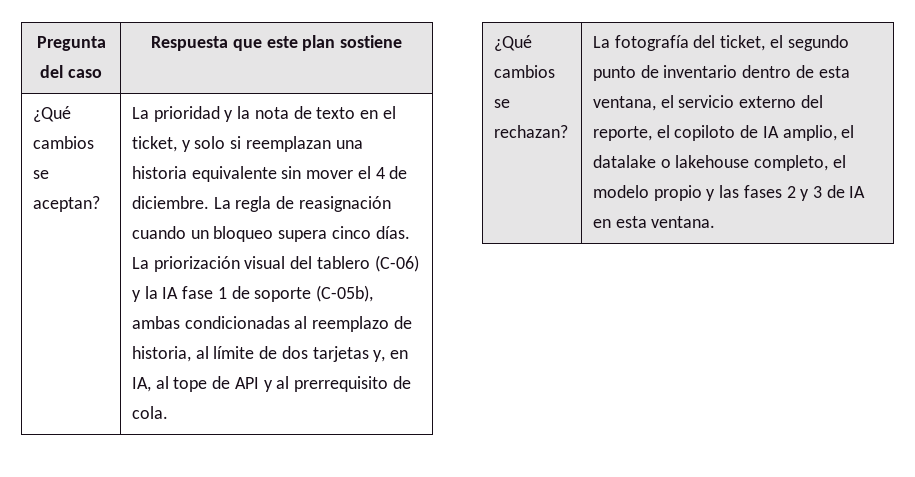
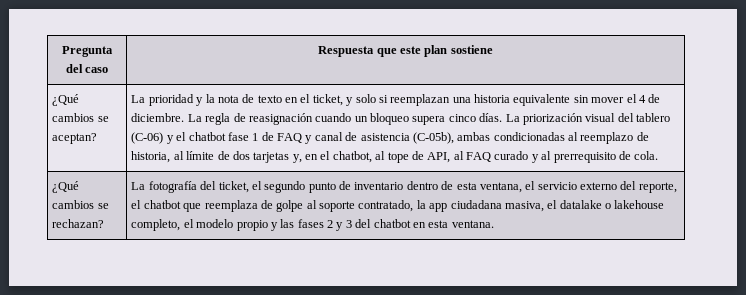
[144,286,179,299] la IA -> [176,132,226,141] el chatbot
[254,287,312,302] soporte -> [277,132,410,144] FAQ y canal de asistencia
[131,377,151,392] IA, -> [320,151,372,163] el chatbot,
[234,377,259,389] API -> [427,151,529,163] API, al FAQ curado
[674,125,837,141] copiloto de IA amplio, -> [143,200,544,212] chatbot que reemplaza de golpe al soporte contratado, la app ciudadana masiva,
[826,185,866,198] de IA -> [355,219,411,228] del chatbot

